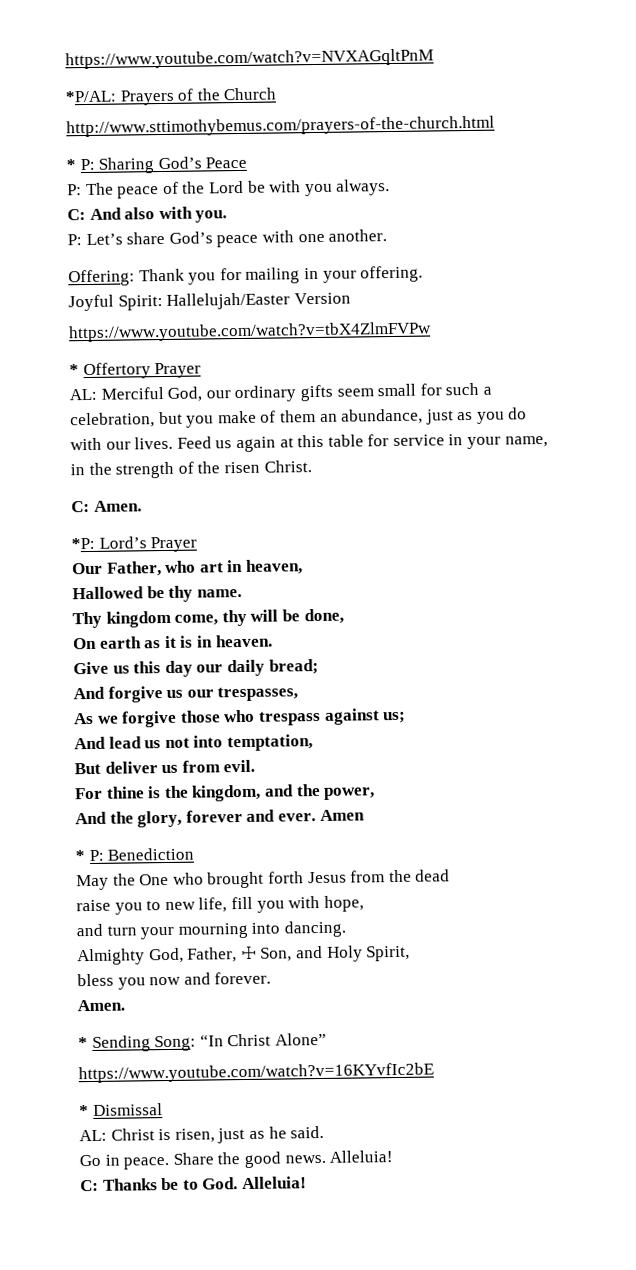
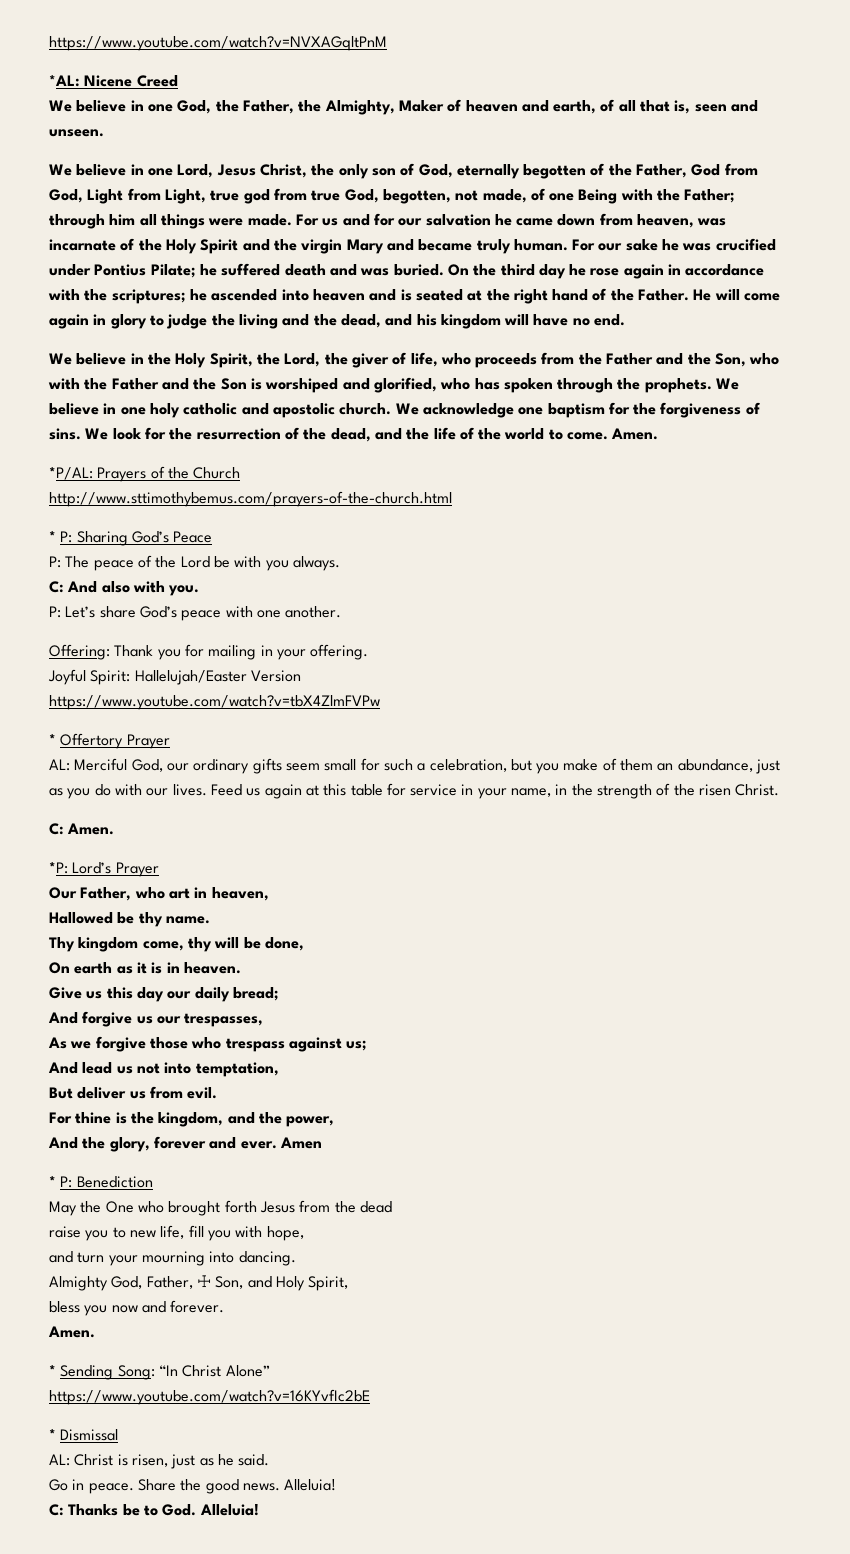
(434, 59) none -> [49,75,178,87] [49,99,759,115] [49,129,104,137] [49,163,758,179] [49,188,736,204] [49,213,727,229] [49,238,776,254] [49,263,765,279] [48,288,781,304] [49,314,626,329] [49,352,780,368] [48,377,740,393] [49,402,760,418] [49,427,659,442] // *AL: Nicene Creed // We believe in one God, the Father, the Almighty, Maker of heaven and earth, of all that is, seen and unseen. // We believe in one Lord, Jesus Christ, the only son of God, eternally begotten of the Father, God from God, Light from Light, true god from true God, begotten, not made, of one Being with the Father; through him all things were made. For us and for our salvation he came down from heaven, was incarnate of the Holy Spirit and the virgin Mary and became truly human. For our sake he was crucified under Pontius Pilate; he suffered death and was buried. On the third day he rose again in accordance with the scriptures; he ascended into heaven and is seated at the right hand of the Father. He will come again in glory to judge the living and the dead, and his kingdom will have no end. // We believe in the Holy Spirit, the Lord, the giver of life, who proceeds from the Father and the Son, who with the Father and the Son is worshiped and glorified, who has spoken through the prophets. We believe in one holy catholic and apostolic church. We acknowledge one baptism for the forgiveness of sins. We look for the resurrection of the dead, and the life of the world to come. Amen.

